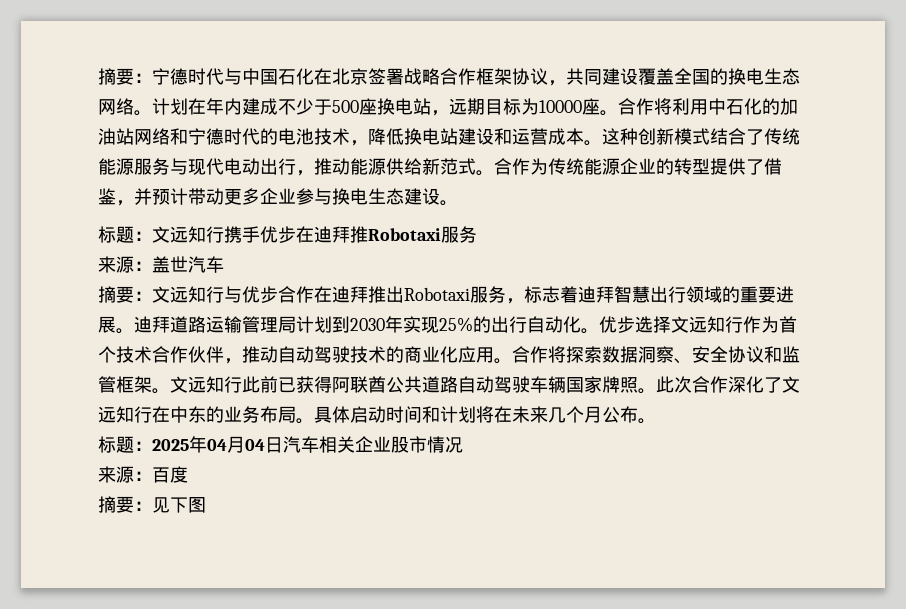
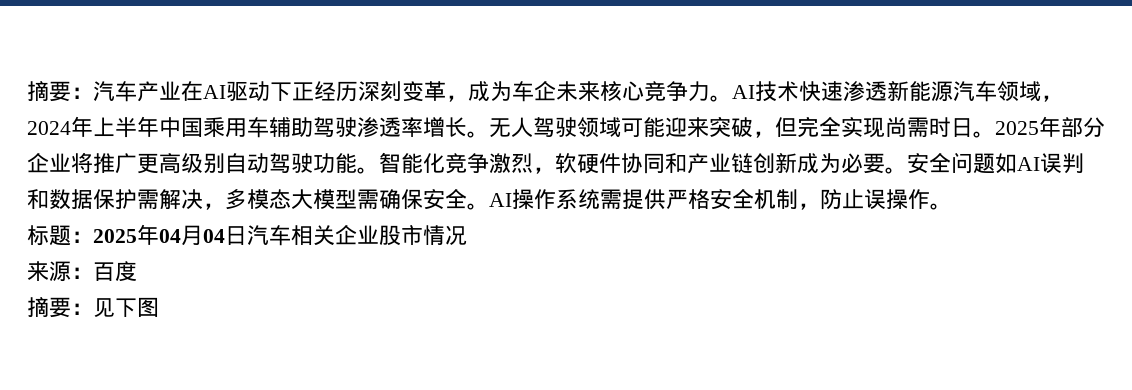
[98,68,800,86] [98,98,798,116] [98,128,800,146] [98,158,782,176] [98,188,458,206] [98,226,477,243] [98,256,224,273] [98,286,794,304] [98,316,797,334] [98,346,800,364] [98,376,800,394] [98,406,638,424] 摘要：宁德时代与中国石化在北京签署战略合作框架协议，共同建设覆盖全国的换电生态网络。计划在年内建成不少于500座换电站，远期目标为10000座。合作将利用中石化的加油站网络和宁德时代的电池技术，降低换电站建设和运营成本。这种创新模式结合了传统能源服务与现代电动出行，推动能源供给新范式。合作为传统能源企业的转型提供了借鉴，并预计带动更多企业参与换电生态建设。 // 标题：文远知行携手优步在迪拜推Robotaxi服务 // 来源：盖世汽车 // 摘要：文远知行与优步合作在迪拜推出Robotaxi服务，标志着迪拜智慧出行领域的重要进展。迪拜道路运输管理局计划到2030年实现25%的出行自动化。优步选择文远知行作为首个技术合作伙伴，推动自动驾驶技术的商业化应用。合作将探索数据洞察、安全协议和监管框架。文远知行此前已获得阿联酋公共道路自动驾驶车辆国家牌照。此次合作深化了文远知行在中东的业务布局。具体启动时间和计划将在未来几个月公布 -> [27,81,1063,102] [27,116,1105,138] [27,152,1084,174] [27,189,930,210] 摘要：汽车产业在AI驱动下正经历深刻变革，成为车企未来核心竞争力。AI技术快速渗透新能源汽车领域，2024年上半年中国乘用车辅助驾驶渗透率增长。无人驾驶领域可能迎来突破，但完全实现尚需时日。2025年部分企业将推广更高级别自动驾驶功能。智能化竞争激烈，软硬件协同和产业链创新成为必要。安全问题如AI误判和数据保护需解决，多模态大模型需确保安全。AI操作系统需提供严格安全机制，防止误操作

